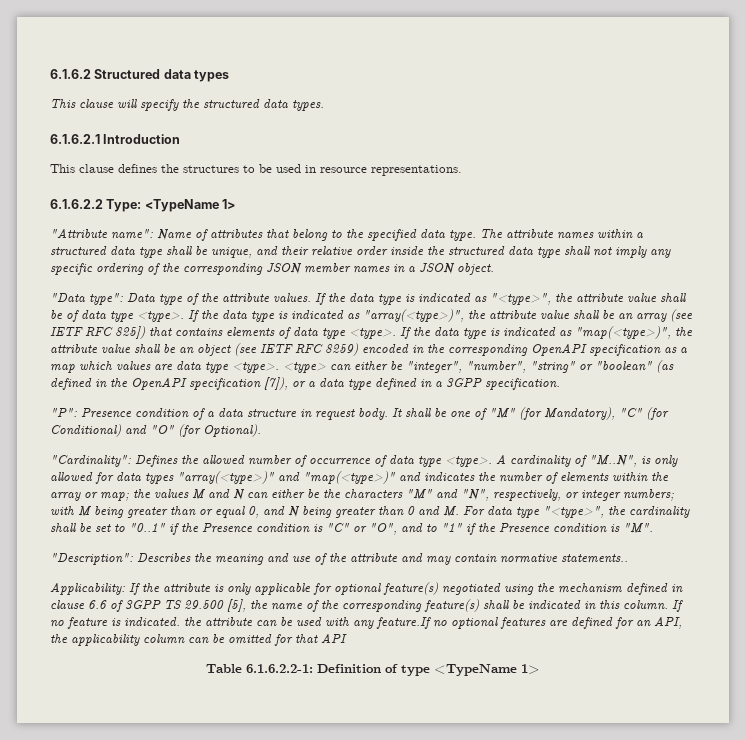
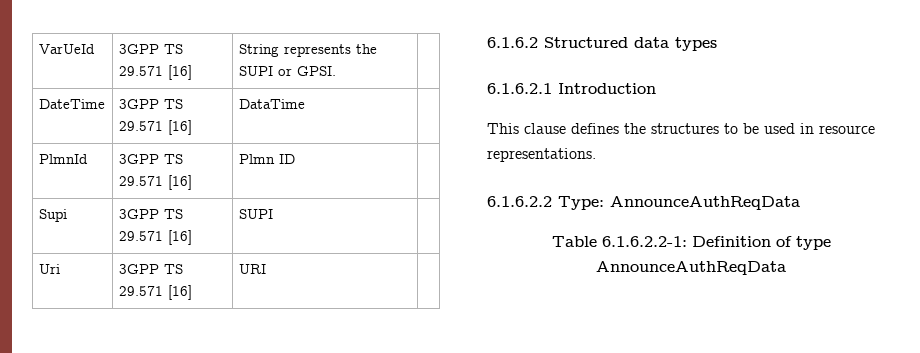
[50,69,230,82] [50,99,324,111] 6.1.6.2 Structured data types // This clause will specify the structured data types. -> [38,44,95,54] [118,44,183,54] [118,65,192,80] [238,44,377,57] [238,66,336,76] [38,99,105,109] [118,99,183,109] [118,120,192,135] [238,99,305,109] [38,154,88,164] [118,154,183,164] [118,175,192,190] [238,154,295,164] [38,209,67,222] [118,209,183,219] [118,230,192,245] [238,209,273,219] [38,264,60,274] [118,264,183,274] [118,285,192,300] [238,264,266,274] [487,37,717,51] VarUeId | 3GPP TS 29.571 [16] | String represents the SUPI or GPSI. | // DateTime | 3GPP TS 29.571 [16] | DataTime | // PlmnId | 3GPP TS 29.571 [16] | Plmn ID | // Supi | 3GPP TS 29.571 [16] | SUPI | // Uri | 3GPP TS 29.571 [16] | URI | // 6.1.6.2 Structured data types
[144,199,236,212] [50,228,643,241] [50,246,671,258] [50,263,494,275] [50,293,686,305] [50,309,693,322] [50,326,693,339] [50,343,687,356] [50,360,674,373] [50,377,560,390] [50,407,669,420] [50,424,261,437] [50,454,678,467] [50,471,669,484] [50,489,674,501] [50,506,690,518] [50,523,653,535] [50,553,628,565] [50,582,683,595] [50,599,683,612] [50,616,682,629] [50,633,347,646] <TypeName 1> // "Attribute name": Name of attributes that belong to the specified data type. The attribute names within a structured data type shall be unique, and their relative order inside the structured data type shall not imply any specific ordering of the corresponding JSON member names in a JSON object. // "Data type": Data type of the attribute values. If the data type is indicated as "<type>", the attribute value shall be of data type <type>. If the data type is indicated as "array(<type>)", the attribute value shall be an array (see IETF RFC 825]) that contains elements of data type <type>. If the data type is indicated as "map(<type>)", the attribute value shall be an object (see IETF RFC 8259) encoded in the corresponding OpenAPI specification as a map which values are data type <type>. <type> can either be "integer", "number", "string" or "boolean" (as defined in the OpenAPI specification [7]), or a data type defined in a 3GPP specification. // "P": Presence condition of a data structure in request body. It shall be one of "M" (for Mandatory), "C" (for Conditional) and "O" (for Optional). // "Cardinality": Defines the allowed number of occurrence of data type <type>. A cardinality of "M..N", is only allowed for data types "array(<type>)" and "map(<type>)" and indicates the number of elements within the array or map; the values M and N can either be the characters "M" and "N", respectively, or integer numbers; with M being greater than or equal 0, and N being greater than 0 and M. For data type "<type>", the cardinality shall be set to "0..1" if the Presence condition is "C" or "O", and to "1" if the Presence condition is "M". // "Description": Describes the meaning and use of the attribute and may contain normative statements.. // Applicability: If the attribute is only applicable for optional feature(s) negotiated using the mechanism defined in clause 6.6 of 3GPP TS 29.500 [5], the name of the corresponding feature(s) shall be indicated in this column. If no feature is indicated. the attribute can be used with any feature.If no optional features are defined for an API, the applicability column can be omitted for that API -> [610,196,800,210] AnnounceAuthReqData
[434,664,540,676] <TypeName 1> -> [596,261,786,275] AnnounceAuthReqData

